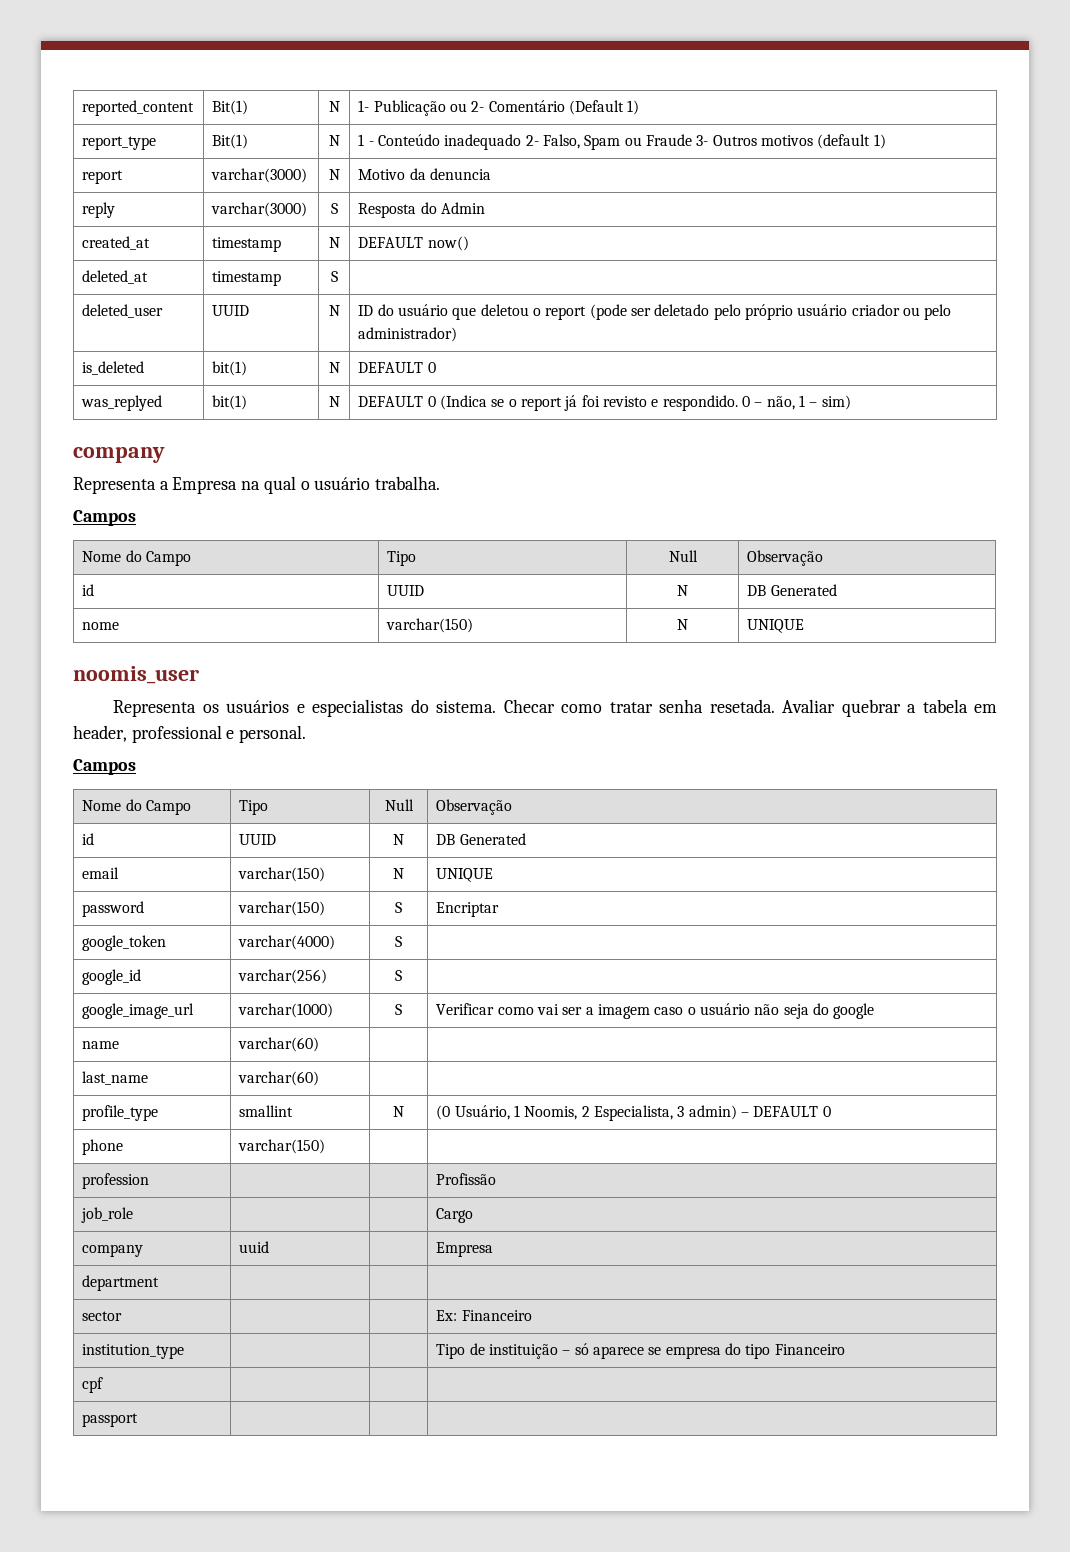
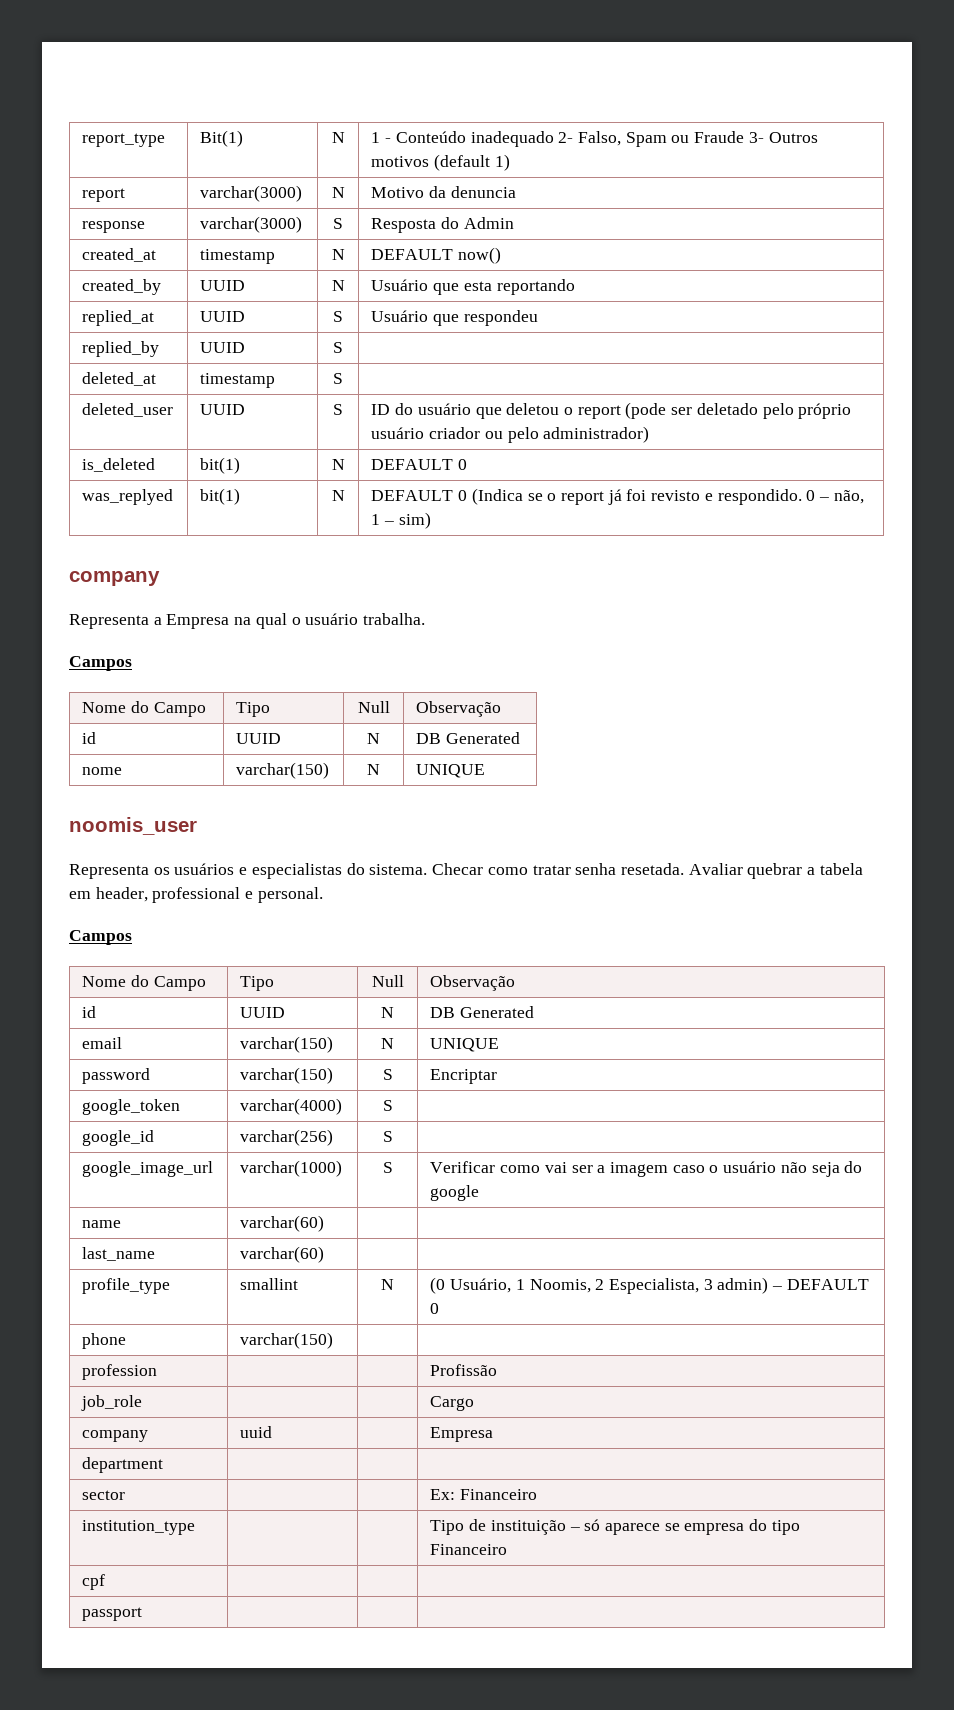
[82,100,195,116] [212,100,249,115] [328,101,340,112] [358,100,640,116] reported_content | Bit(1) | N | 1- Publicação ou 2- Comentário (Default 1) // -> (82, 140) none
[82,202,116,218] reply -> [82,221,146,233] response
(469, 243) none -> [82,279,162,295] [200,280,246,291] [331,280,345,291] [371,279,575,295] [82,310,155,326] [200,311,246,322] [333,311,343,322] [371,310,538,326] [82,341,160,357] [200,342,246,353] [333,342,343,353] // created_by | UUID | N | Usuário que esta reportando // replied_at | UUID | S | Usuário que respondeu // replied_by | UUID | S |
[328,305,340,316] N -> [333,404,343,415] S

